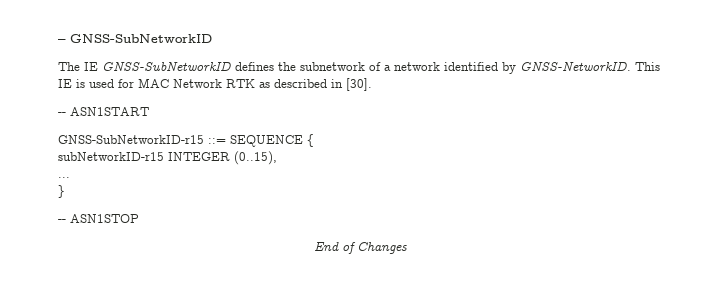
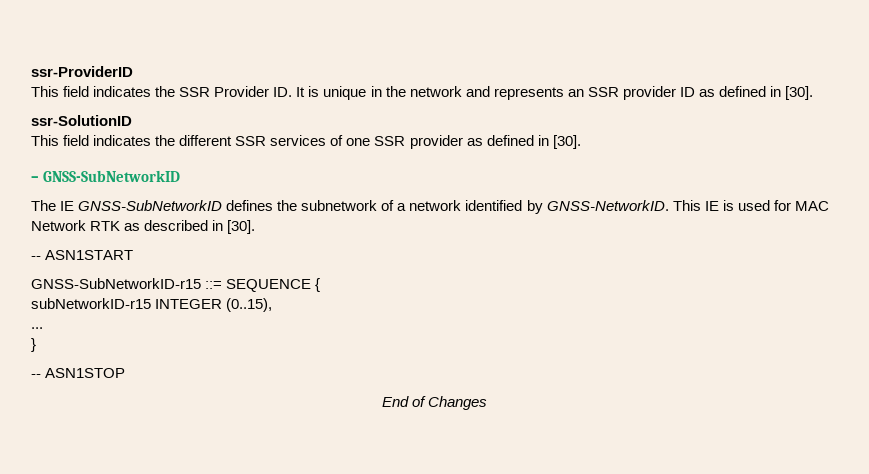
(58, 41) none -> [31,66,133,77] [31,86,814,100] [31,115,132,126] [31,135,581,149] ssr-ProviderID // This field indicates the SSR Provider ID. It is unique in the network and represents an SSR provider ID as defined in [30]. // ssr-SolutionID // This field indicates the different SSR services of one SSR provider as defined in [30]. //

